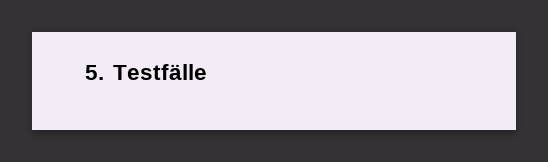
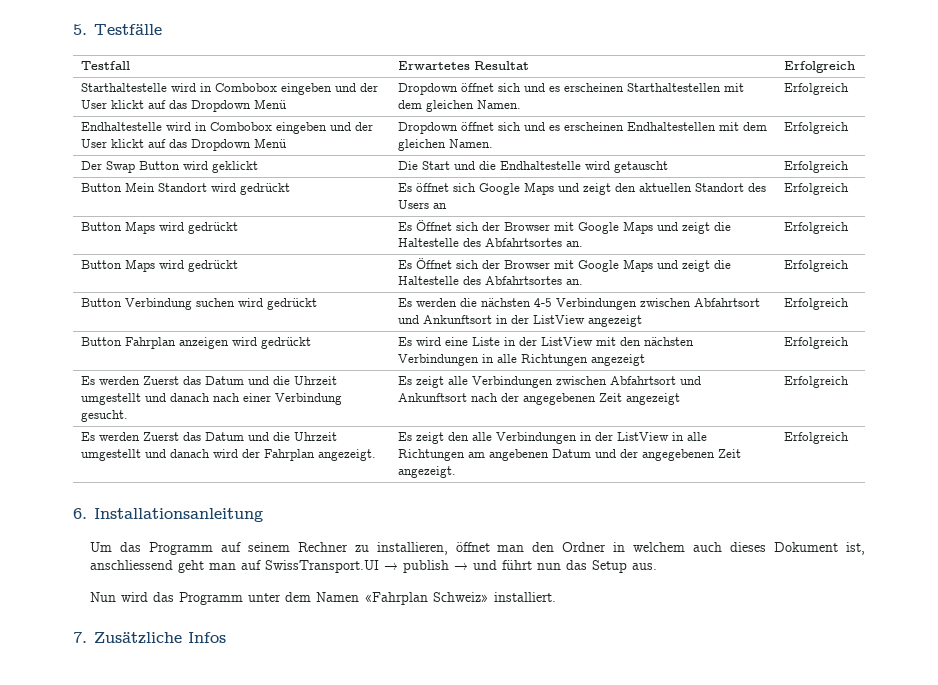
(207, 72) none -> [80,61,130,70] [397,61,529,70] [783,61,855,73] [80,83,378,95] [80,99,287,112] [397,83,744,95] [397,100,521,112] [783,83,849,95] [80,122,373,134] [80,138,287,151] [397,122,767,134] [397,139,493,151] [783,122,849,134] [80,161,258,173] [397,161,668,173] [783,161,849,173] [80,182,290,195] [397,182,766,195] [397,200,447,209] [783,183,849,195] [80,221,238,234] [397,220,731,234] [397,238,583,247] [783,222,849,234] [80,259,238,272] [397,258,731,272] [397,276,583,285] [783,260,849,272] [80,298,317,310] [397,298,760,310] [397,315,642,327] [783,298,849,310] [80,337,311,349] [397,337,694,346] [397,354,645,366] [783,337,849,349] [80,376,337,385] [80,393,342,405] [80,410,128,422] [397,376,701,388] [397,393,680,405] [783,376,849,388] [80,432,337,441] [80,449,376,461] [397,432,707,444] [397,449,741,461] [397,466,456,478] [783,432,849,444] [73,508,263,522] [89,542,866,555] [89,560,657,573] [89,592,556,605] [73,632,226,644] // Testfall | Erwartetes Resultat | Erfolgreich // Starthaltestelle wird in Combobox eingeben und der User klickt auf das Dropdown Menü | Dropdown öffnet sich und es erscheinen Starthaltestellen mit dem gleichen Namen. | Erfolgreich // Endhaltestelle wird in Combobox eingeben und der User klickt auf das Dropdown Menü | Dropdown öffnet sich und es erscheinen Endhaltestellen mit dem gleichen Namen. | Erfolgreich // Der Swap Button wird geklickt | Die Start und die Endhaltestelle wird getauscht | Erfolgreich // Button Mein Standort wird gedrückt | Es öffnet sich Google Maps und zeigt den aktuellen Standort des Users an | Erfolgreich // Button Maps wird gedrückt | Es Öffnet sich der Browser mit Google Maps und zeigt die Haltestelle des Abfahrtsortes an. | Erfolgreich // Button Maps wird gedrückt | Es Öffnet sich der Browser mit Google Maps und zeigt die Haltestelle des Abfahrtsortes an. | Erfolgreich // Button Verbindung suchen wird gedrückt | Es werden die nächsten 4-5 Verbindungen zwischen Abfahrtsort und Ankunftsort in der ListView angezeigt | Erfolgreich // Button Fahrplan anzeigen wird gedrückt | Es wird eine Liste in der ListView mit den nächsten Verbindungen in alle Richtungen angezeigt | Erfolgreich // Es werden Zuerst das Datum und die Uhrzeit umgestellt und danach nach einer Verbindung gesucht. | Es zeigt alle Verbindungen zwischen Abfahrtsort und Ankunftsort nach der angegebenen Zeit angezeigt | Erfolgreich // Es werden Zuerst das Datum und die Uhrzeit umgestellt und danach wird der Fahrplan angezeigt. | Es zeigt den alle Verbindungen in der ListView in alle Richtungen am angebenen Datum und der angegebenen Zeit angezeigt. | Erfolgreich // 6. Installationsanleitung // Um das Programm auf seinem Rechner zu installieren, öffnet man den Ordner in welchem auch dieses Dokument ist, anschliessend geht man auf SwissTransport.UI → publish → und führt nun das Setup aus. // Nun wird das Programm unter dem Namen «Fahrplan Schweiz» installiert. // 7. Zusätzliche Infos

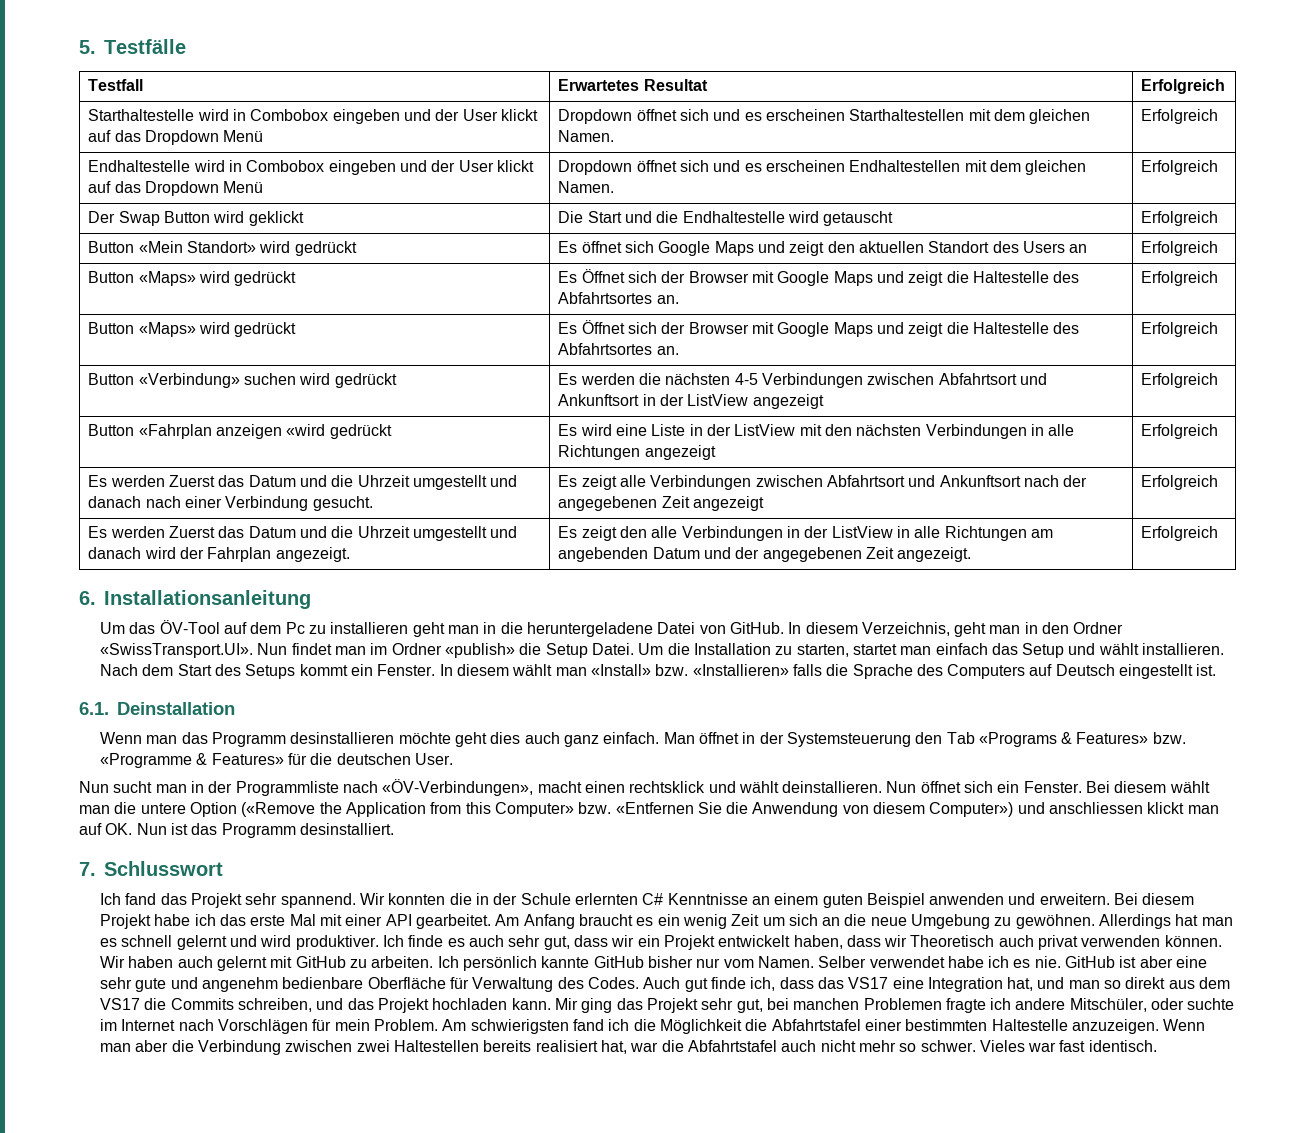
[124,182,207,192] Mein Standort -> [138,241,257,253] «Mein Standort»
[124,221,155,234] Maps -> [138,271,196,286] «Maps»
[124,259,155,272] Maps -> [138,322,196,337] «Maps»
[124,298,192,310] Verbindung -> [138,373,240,388] «Verbindung»
[124,337,257,349] Fahrplan anzeigen wird -> [138,424,326,439] «Fahrplan anzeigen «wird
[488,449,549,461] angebenen -> [558,547,649,562] angebenden
[148,542,866,555] [89,560,657,573] [89,592,556,605] [73,632,226,644] Programm auf seinem Rechner zu installieren, öffnet man den Ordner in welchem auch dieses Dokument ist, anschliessend geht man auf SwissTransport.UI → publish → und führt nun das Setup aus. // Nun wird das Programm unter dem Namen «Fahrplan Schweiz» installiert. // 7. Zusätzliche Infos -> [159,620,1124,637] [100,643,1225,658] [100,664,1217,679] [79,702,235,715] [100,732,1186,747] [100,753,453,768] [79,779,1210,796] [79,802,1219,817] [79,823,394,838] [79,861,223,876] [100,893,1195,908] [100,914,1233,929] [100,935,1222,950] [100,956,1208,971] [100,977,1231,992] [100,998,1235,1013] [100,1019,1206,1034] [100,1040,1157,1055] ÖV-Tool auf dem Pc zu installieren geht man in die heruntergeladene Datei von GitHub. In diesem Verzeichnis, geht man in den Ordner «SwissTransport.UI». Nun findet man im Ordner «publish» die Setup Datei. Um die Installation zu starten, startet man einfach das Setup und wählt installieren. Nach dem Start des Setups kommt ein Fenster. In diesem wählt man «Install» bzw. «Installieren» falls die Sprache des Computers auf Deutsch eingestellt ist. // 6.1. Deinstallation // Wenn man das Programm desinstallieren möchte geht dies auch ganz einfach. Man öffnet in der Systemsteuerung den Tab «Programs & Features» bzw. «Programme & Features» für die deutschen User. // Nun sucht man in der Programmliste nach «ÖV-Verbindungen», macht einen rechtsklick und wählt deinstallieren. Nun öffnet sich ein Fenster. Bei diesem wählt man die untere Option («Remove the Application from this Computer» bzw. «Entfernen Sie die Anwendung von diesem Computer») und anschliessen klickt man auf OK. Nun ist das Programm desinstalliert. // 7. Schlusswort // Ich fand das Projekt sehr spannend. Wir konnten die in der Schule erlernten C# Kenntnisse an einem guten Beispiel anwenden und erweitern. Bei diesem Projekt habe ich das erste Mal mit einer API gearbeitet. Am Anfang braucht es ein wenig Zeit um sich an die neue Umgebung zu gewöhnen. Allerdings hat man es schnell gelernt und wird produktiver. Ich finde es auch sehr gut, dass wir ein Projekt entwickelt haben, dass wir Theoretisch auch privat verwenden können. Wir haben auch gelernt mit GitHub zu arbeiten. Ich persönlich kannte GitHub bisher nur vom Namen. Selber verwendet habe ich es nie. GitHub ist aber eine sehr gute und angenehm bedienbare Oberfläche für Verwaltung des Codes. Auch gut finde ich, dass das VS17 eine Integration hat, und man so direkt aus dem VS17 die Commits schreiben, und das Projekt hochladen kann. Mir ging das Projekt sehr gut, bei manchen Problemen fragte ich andere Mitschüler, oder suchte im Internet nach Vorschlägen für mein Problem. Am schwierigsten fand ich die Möglichkeit die Abfahrtstafel einer bestimmten Haltestelle anzuzeigen. Wenn man aber die Verbindung zwischen zwei Haltestellen bereits realisiert hat, war die Abfahrtstafel auch nicht mehr so schwer. Vieles war fast identisch.

